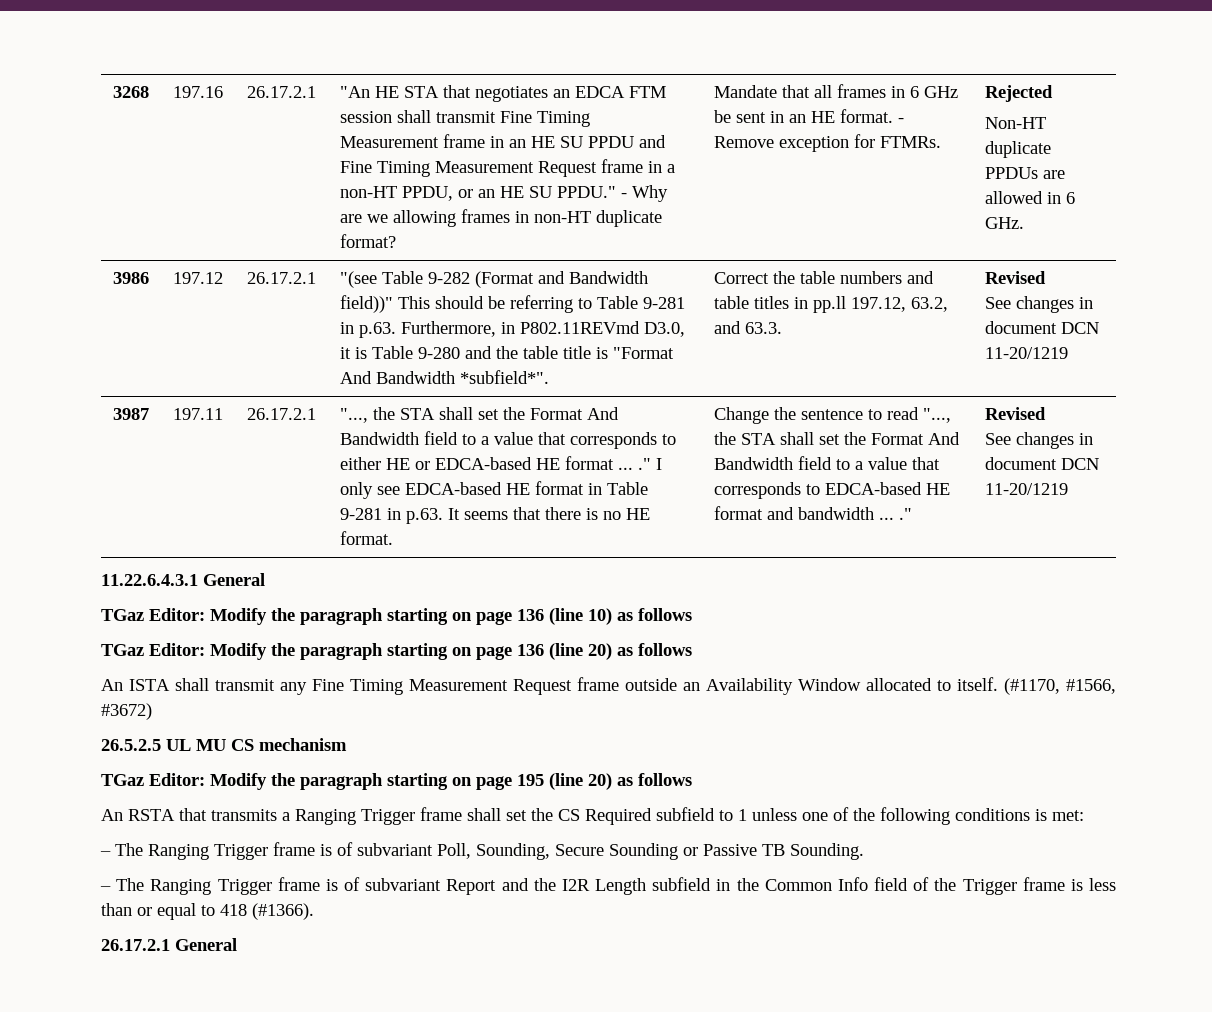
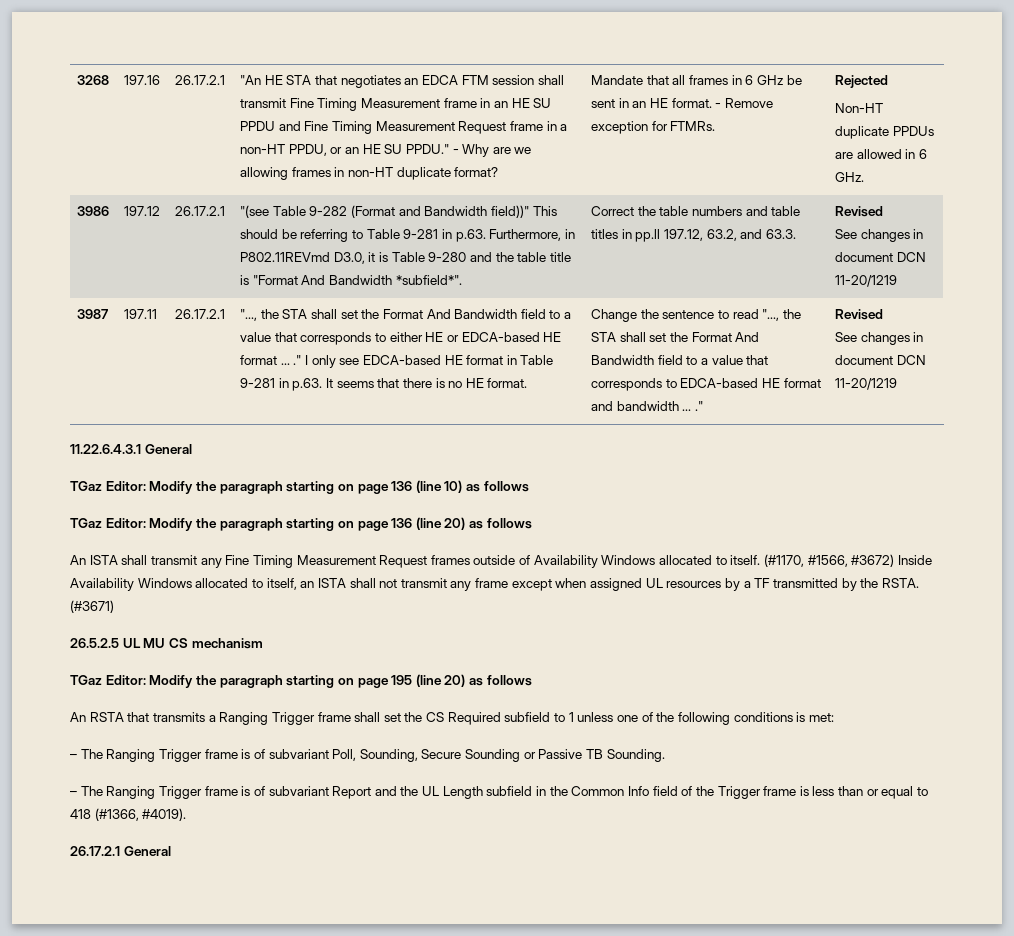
[577,677,861,695] frame outside an Availability Window -> [430,555,656,568] frames outside of Availability Windows
(152, 711) none -> [897,555,932,565] [70,578,919,591] [70,600,114,613] Inside Availability Windows allocated to itself, an ISTA shall not transmit any frame except when assigned UL resources by a TF transmitted by the RSTA. (#3671)
[561,879,590,891] I2R -> [422,786,440,796] UL
[252,903,314,920] (#1366). -> [94,808,187,821] (#1366, #4019).

